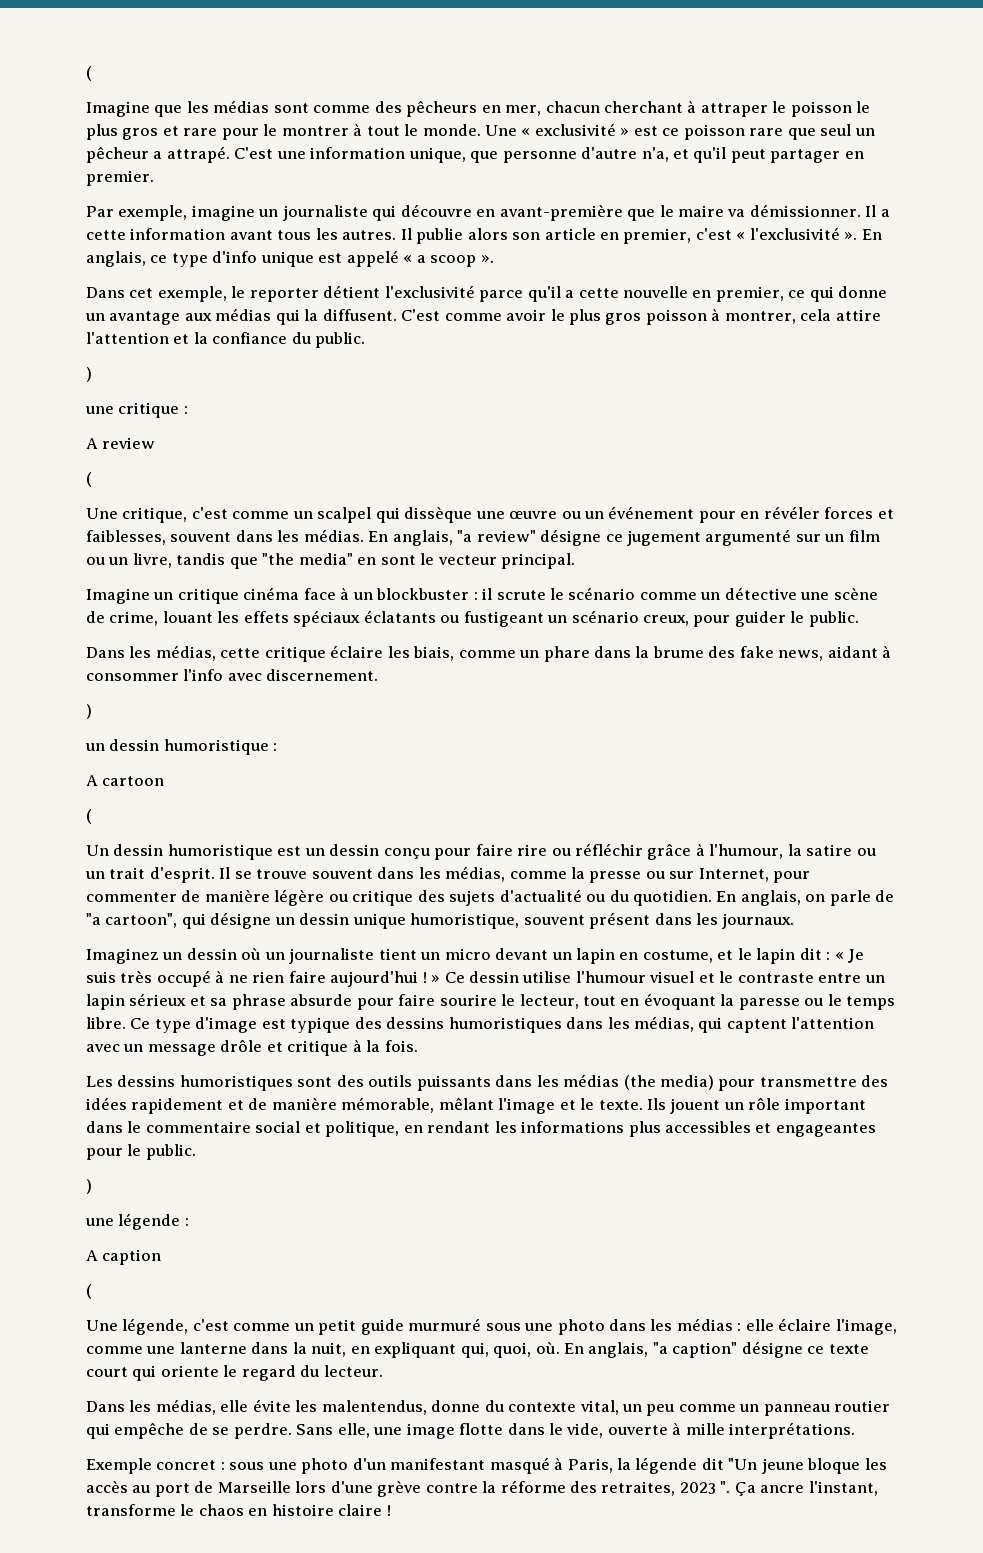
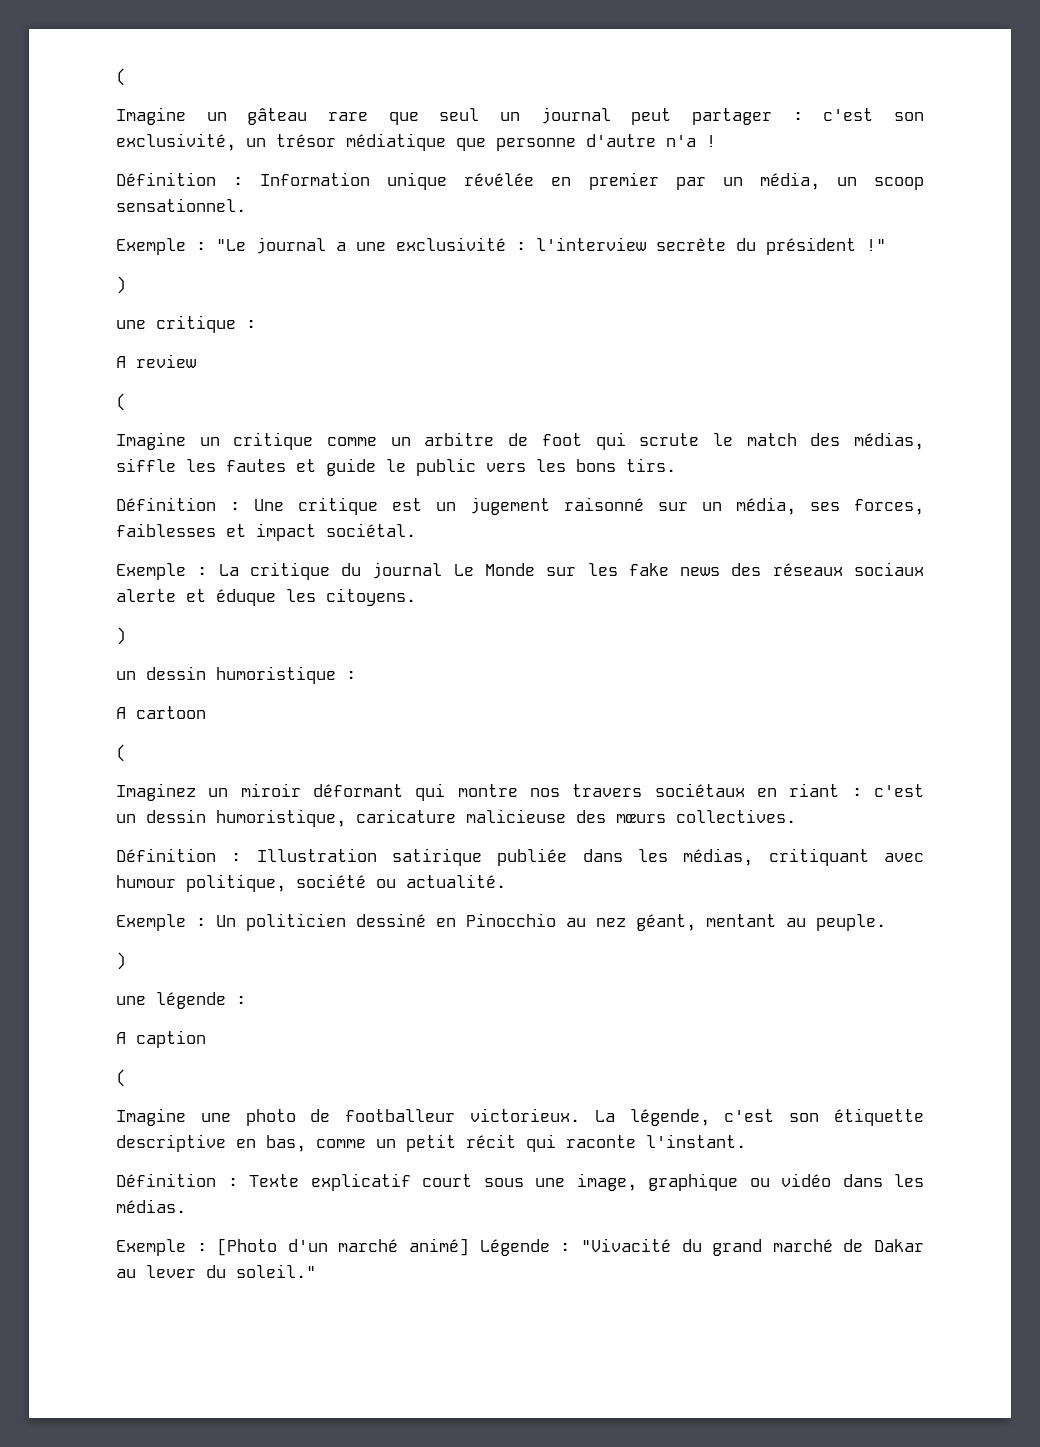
[86,66,92,81] [86,100,871,117] [86,123,875,140] [86,146,864,163] [86,170,154,186] [86,204,890,221] [86,227,882,244] [86,250,494,267] [86,285,888,302] [85,308,881,325] [86,332,366,348] ( // Imagine que les médias sont comme des pêcheurs en mer, chacun cherchant à attraper le poisson le plus gros et rare pour le montrer à tout le monde. Une « exclusivité » est ce poisson rare que seul un pêcheur a attrapé. C'est une information unique, que personne d'autre n'a, et qu'il peut partager en premier. // Par exemple, imagine un journaliste qui découvre en avant-première que le maire va démissionner. Il a cette information avant tous les autres. Il publie alors son article en premier, c'est « l'exclusivité ». En anglais, ce type d'info unique est appelé « a scoop ». // Dans cet exemple, le reporter détient l'exclusivité parce qu'il a cette nouvelle en premier, ce qui donne un avantage aux médias qui la diffusent. C'est comme avoir le plus gros poisson à montrer, cela attire l'attention et la confiance du public. -> [116,68,126,86] [116,107,924,125] [116,133,716,151] [116,172,925,190] [116,198,246,212] [116,237,886,255] ( // Imagine un gâteau rare que seul un journal peut partager : c'est son exclusivité, un trésor médiatique que personne d'autre n'a ! // Définition : Information unique révélée en premier par un média, un scoop sensationnel. // Exemple : "Le journal a une exclusivité : l'interview secrète du président !"
[86,506,894,523] [86,529,880,546] [86,553,576,569] [86,587,878,604] [86,610,859,627] [86,645,892,662] [86,669,379,681] Une critique, c'est comme un scalpel qui dissèque une œuvre ou un événement pour en révéler forces et faiblesses, souvent dans les médias. En anglais, "a review" désigne ce jugement argumenté sur un film ou un livre, tandis que "the media" en sont le vecteur principal. // Imagine un critique cinéma face à un blockbuster : il scrute le scénario comme un détective une scène de crime, louant les effets spéciaux éclatants ou fustigeant un scénario creux, pour guider le public. // Dans les médias, cette critique éclaire les biais, comme un phare dans la brume des fake news, aidant à consommer l'info avec discernement. -> [116,432,925,450] [116,458,676,476] [116,497,924,515] [116,523,416,541] [116,562,925,580] [116,588,416,606] Imagine un critique comme un arbitre de foot qui scrute le match des médias, siffle les fautes et guide le public vers les bons tirs. // Définition : Une critique est un jugement raisonné sur un média, ses forces, faiblesses et impact sociétal. // Exemple : La critique du journal Le Monde sur les fake news des réseaux sociaux alerte et éduque les citoyens.
[86,843,876,860] [85,866,811,883] [86,889,895,906] [86,912,795,929] [86,948,865,964] [86,970,885,987] [86,993,896,1010] [86,1016,875,1033] [86,1039,418,1056] [86,1074,889,1091] [86,1097,866,1114] [86,1121,876,1137] [86,1144,196,1160] Un dessin humoristique est un dessin conçu pour faire rire ou réfléchir grâce à l'humour, la satire ou un trait d'esprit. Il se trouve souvent dans les médias, comme la presse ou sur Internet, pour commenter de manière légère ou critique des sujets d'actualité ou du quotidien. En anglais, on parle de "a cartoon", qui désigne un dessin unique humoristique, souvent présent dans les journaux. // Imaginez un dessin où un journaliste tient un micro devant un lapin en costume, et le lapin dit : « Je suis très occupé à ne rien faire aujourd'hui ! » Ce dessin utilise l'humour visuel et le contraste entre un lapin sérieux et sa phrase absurde pour faire sourire le lecteur, tout en évoquant la paresse ou le temps libre. Ce type d'image est typique des dessins humoristiques dans les médias, qui captent l'attention avec un message drôle et critique à la fois. // Les dessins humoristiques sont des outils puissants dans les médias (the media) pour transmettre des idées rapidement et de manière mémorable, mêlant l'image et le texte. Ils jouent un rôle important dans le commentaire social et politique, en rendant les informations plus accessibles et engageantes pour le public. -> [116,783,925,801] [116,809,796,827] [116,848,924,866] [116,874,506,892] [116,913,886,931] Imaginez un miroir déformant qui montre nos travers sociétaux en riant : c'est un dessin humoristique, caricature malicieuse des mœurs collectives. // Définition : Illustration satirique publiée dans les médias, critiquant avec humour politique, société ou actualité. // Exemple : Un politicien dessiné en Pinocchio au nez géant, mentant au peuple.
[86,1318,897,1335] [86,1341,869,1358] [86,1365,383,1381] [86,1399,891,1416] [86,1422,856,1439] [86,1457,887,1474] [86,1480,878,1497] [86,1504,391,1516] Une légende, c'est comme un petit guide murmuré sous une photo dans les médias : elle éclaire l'image, comme une lanterne dans la nuit, en expliquant qui, quoi, où. En anglais, "a caption" désigne ce texte court qui oriente le regard du lecteur. // Dans les médias, elle évite les malentendus, donne du contexte vital, un peu comme un panneau routier qui empêche de se perdre. Sans elle, une image flotte dans le vide, ouverte à mille interprétations. // Exemple concret : sous une photo d'un manifestant masqué à Paris, la légende dit "Un jeune bloque les accès au port de Marseille lors d'une grève contre la réforme des retraites, 2023 ". Ça ancre l'instant, transforme le chaos en histoire claire ! -> [116,1108,924,1126] [116,1134,746,1152] [116,1173,924,1191] [116,1199,186,1213] [116,1238,925,1256] [116,1264,316,1278] Imagine une photo de footballeur victorieux. La légende, c'est son étiquette descriptive en bas, comme un petit récit qui raconte l'instant. // Définition : Texte explicatif court sous une image, graphique ou vidéo dans les médias. // Exemple : [Photo d'un marché animé] Légende : "Vivacité du grand marché de Dakar au lever du soleil."

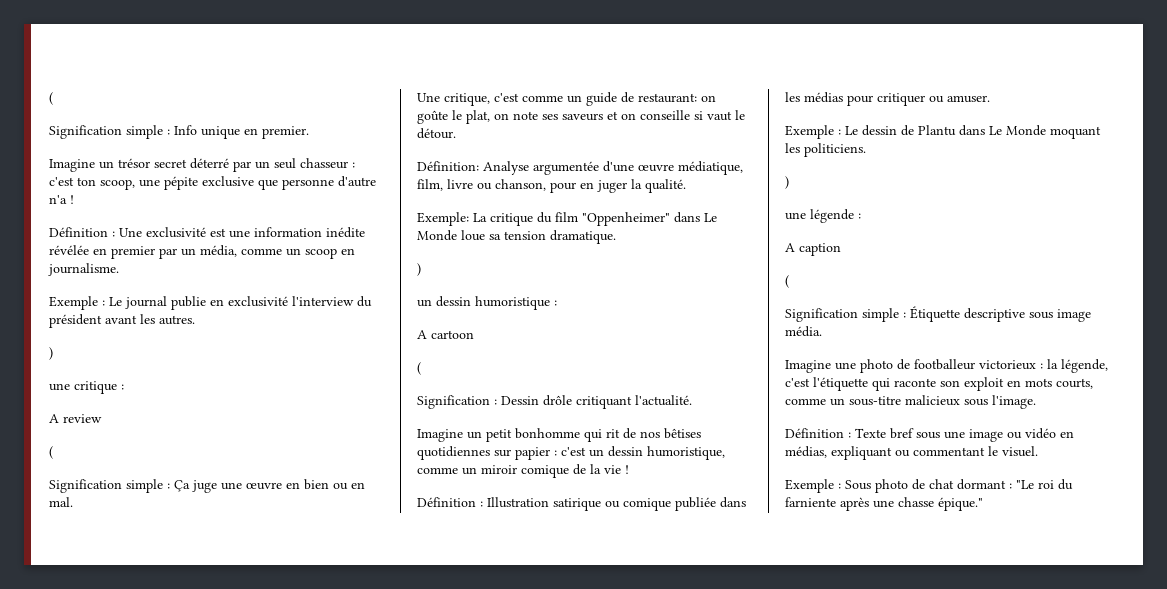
[116,68,126,86] [116,107,924,125] [116,133,446,151] ( // Imagine un gâteau rare que seul un journal peut partager : c'est son exclusivité, un trésor médiatique -> [49,92,53,105] [49,125,309,139] [49,158,355,172] [49,176,254,190] ( // Signification simple : Info unique en premier. // Imagine un trésor secret déterré par un seul chasseur : c'est ton scoop, une pépite exclusive
[260,172,448,190] Information unique -> [119,227,365,238] Une exclusivité est une information inédite
(820, 181) none -> [241,248,282,255] comme
[116,198,246,212] [116,237,886,255] sensationnel. // Exemple : "Le journal a une exclusivité : l'interview secrète du président !" -> [341,248,355,255] [48,263,119,276] [49,296,372,310] [49,314,195,328] en journalisme. // Exemple : Le journal publie en exclusivité l'interview du président avant les autres.
[116,432,925,450] [116,458,676,476] [116,497,924,515] [116,523,416,541] [116,562,925,580] [116,588,416,606] Imagine un critique comme un arbitre de foot qui scrute le match des médias, siffle les fautes et guide le public vers les bons tirs. // Définition : Une critique est un jugement raisonné sur un média, ses forces, faiblesses et impact sociétal. // Exemple : La critique du journal Le Monde sur les fake news des réseaux sociaux alerte et éduque les citoyens. -> [49,479,365,493] [49,497,73,507] [417,92,716,106] [417,110,745,124] [417,128,456,139] [417,161,743,175] [417,179,686,193] [417,212,717,226] [417,230,616,244] Signification simple : Ça juge une œuvre en bien ou en mal. // Une critique, c'est comme un guide de restaurant: on goûte le plat, on note ses saveurs et on conseille si vaut le détour. // Définition: Analyse argumentée d'une œuvre médiatique, film, livre ou chanson, pour en juger la qualité. // Exemple: La critique du film "Oppenheimer" dans Le Monde loue sa tension dramatique.
[116,783,840,801] Imaginez un miroir déformant qui montre nos travers sociétaux en riant -> [417,395,692,409] [417,428,701,442] [417,446,550,460] Signification : Dessin drôle critiquant l'actualité. // Imagine un petit bonhomme qui rit de nos bêtises quotidiennes sur papier
[356,809,796,823] caricature malicieuse des mœurs collectives. -> [417,464,629,478] comme un miroir comique de la vie !
(482, 857) none -> [605,498,671,511] ou comique
[683,848,924,866] [116,874,506,892] [116,913,886,931] médias, critiquant avec humour politique, société ou actualité. // Exemple : Un politicien dessiné en Pinocchio au nez géant, mentant au peuple. -> [804,92,990,106] [785,125,1101,139] [785,143,866,157] médias pour critiquer ou amuser. // Exemple : Le dessin de Plantu dans Le Monde moquant les politiciens.
(126, 1078) none -> [785,306,1091,322] [785,326,822,337] // Signification simple : Étiquette descriptive sous image média.
[470,1108,924,1126] [116,1134,746,1152] [116,1173,924,1191] [116,1199,186,1213] [116,1238,925,1256] [116,1264,316,1278] victorieux. La légende, c'est son étiquette descriptive en bas, comme un petit récit qui raconte l'instant. // Définition : Texte explicatif court sous une image, graphique ou vidéo dans les médias. // Exemple : [Photo d'un marché animé] Légende : "Vivacité du grand marché de Dakar au lever du soleil." -> [979,359,1108,373] [785,377,1093,391] [785,395,1036,409] [785,428,1074,442] [785,446,1038,460] [785,479,1073,493] [785,497,983,511] victorieux : la légende, c'est l'étiquette qui raconte son exploit en mots courts, comme un sous-titre malicieux sous l'image. // Définition : Texte bref sous une image ou vidéo en médias, expliquant ou commentant le visuel. // Exemple : Sous photo de chat dormant : "Le roi du farniente après une chasse épique."

